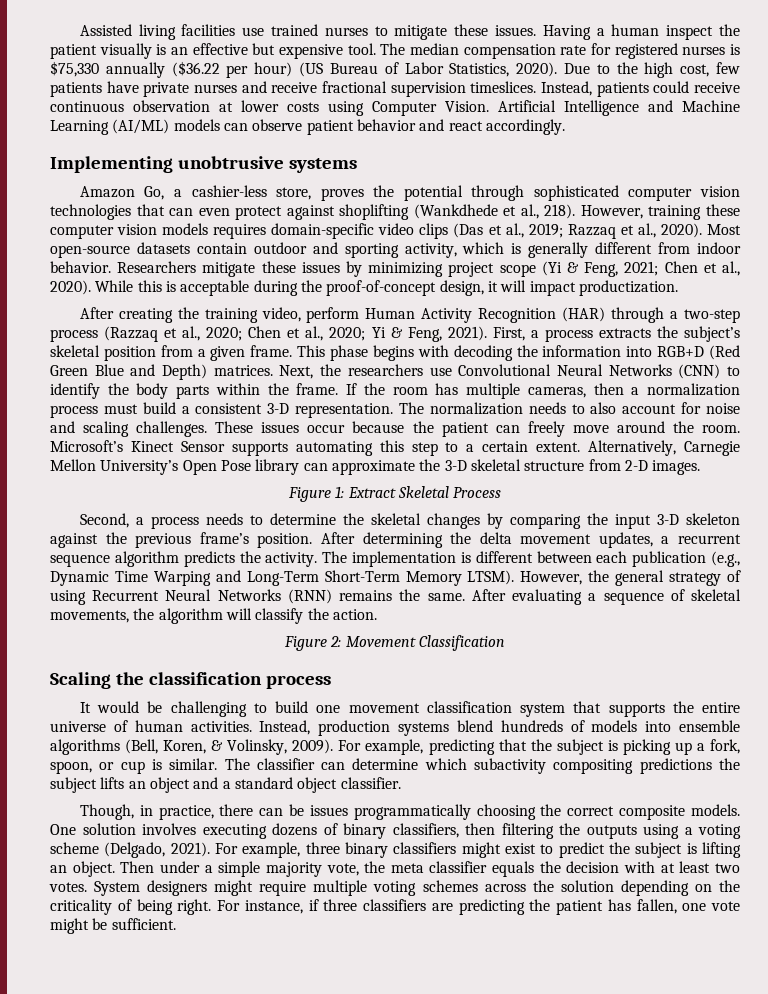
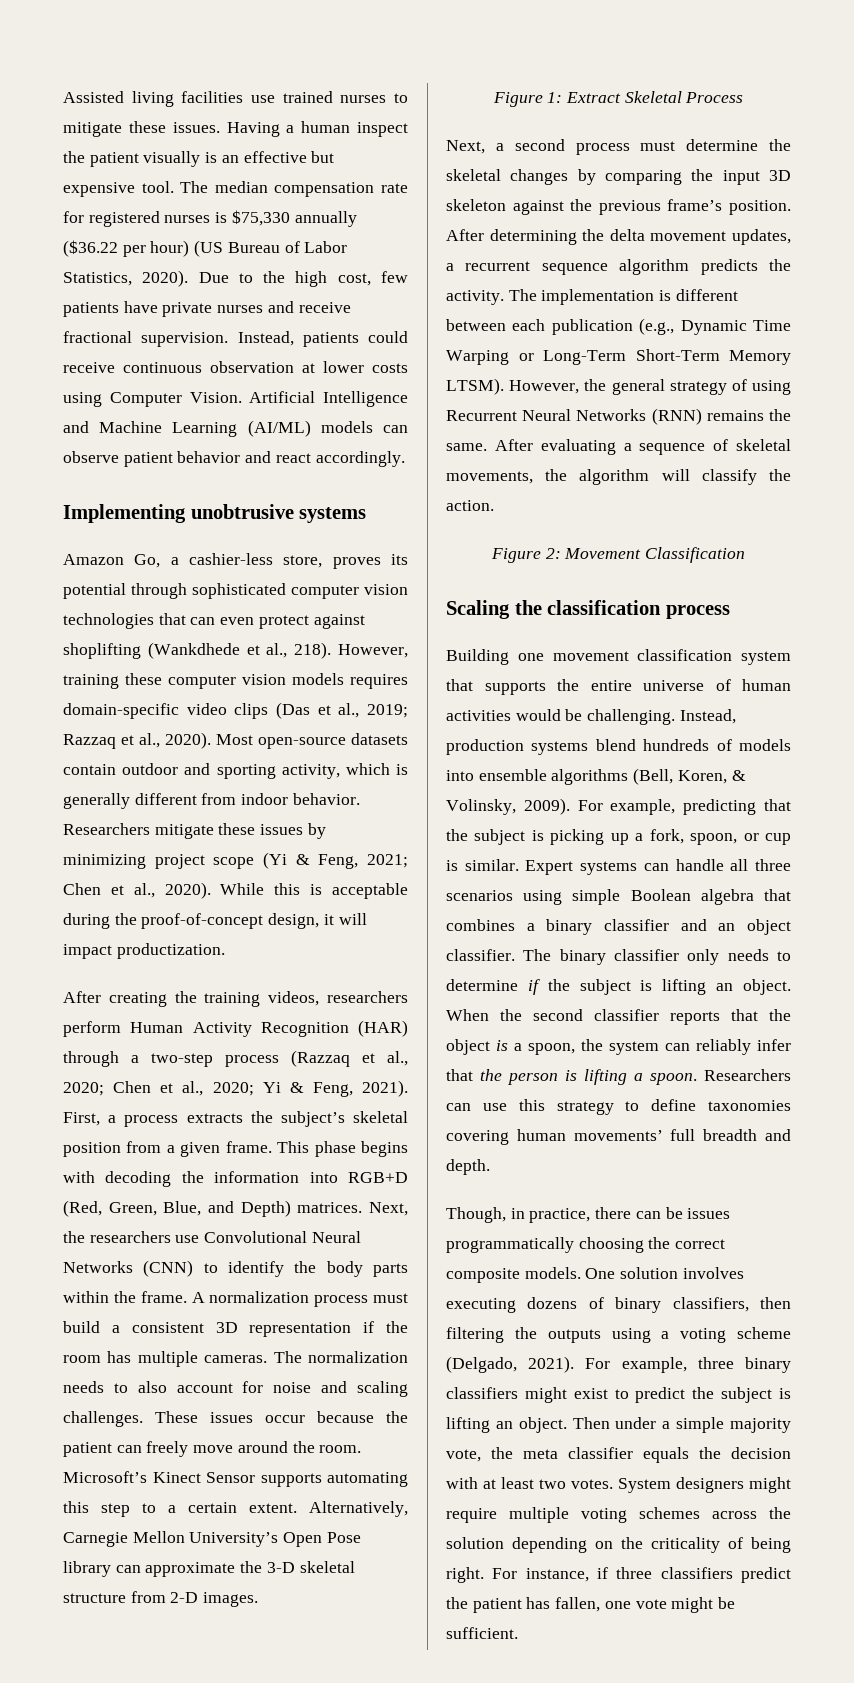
[390,81,537,97] supervision timeslices. -> [141,332,229,347] supervision.
[373,185,395,197] the -> [391,554,408,565] its
[261,307,301,322] video, -> [268,991,409,1006] videos, researchers
[709,345,741,360] [50,364,124,376] (Red Green Blue -> [63,1200,202,1217] (Red, Green, Blue,
[346,383,640,399] If the room has multiple cameras, then a -> [191,1292,205,1303] A
[267,403,394,418] 3-D representation. -> [215,1321,408,1337] [63,1351,268,1367] 3D representation if the room has multiple cameras.
[79,513,263,529] Second, a process needs to -> [446,139,676,155] Next, a second process must
[656,514,679,525] 3-D -> [769,170,791,181] 3D
[215,570,241,582] and -> [518,353,534,361] or
[79,701,309,717] It would be challenging to build -> [446,649,509,665] Building
[190,721,252,732] activities. -> [446,709,676,725] activities would be challenging.
[224,758,740,774] [50,777,401,793] The classifier can determine which subactivity compositing predictions the subject lifts an object and a standard object classifier. -> [525,859,791,875] [446,889,791,905] [446,919,791,935] [446,949,791,965] [446,979,791,995] [446,1009,791,1025] [446,1039,791,1055] [446,1069,791,1085] [446,1099,791,1115] [446,1129,791,1145] [446,1159,490,1175] Expert systems can handle all three scenarios using simple Boolean algebra that combines a binary classifier and an object classifier. The binary classifier only needs to determine if the subject is lifting an object. When the second classifier reports that the object is a spoon, the system can reliably infer that the person is lifting a spoon. Researchers can use this strategy to define taxonomies covering human movements’ full breadth and depth.
[431,899,525,915] are predicting -> [741,1567,791,1583] predict

